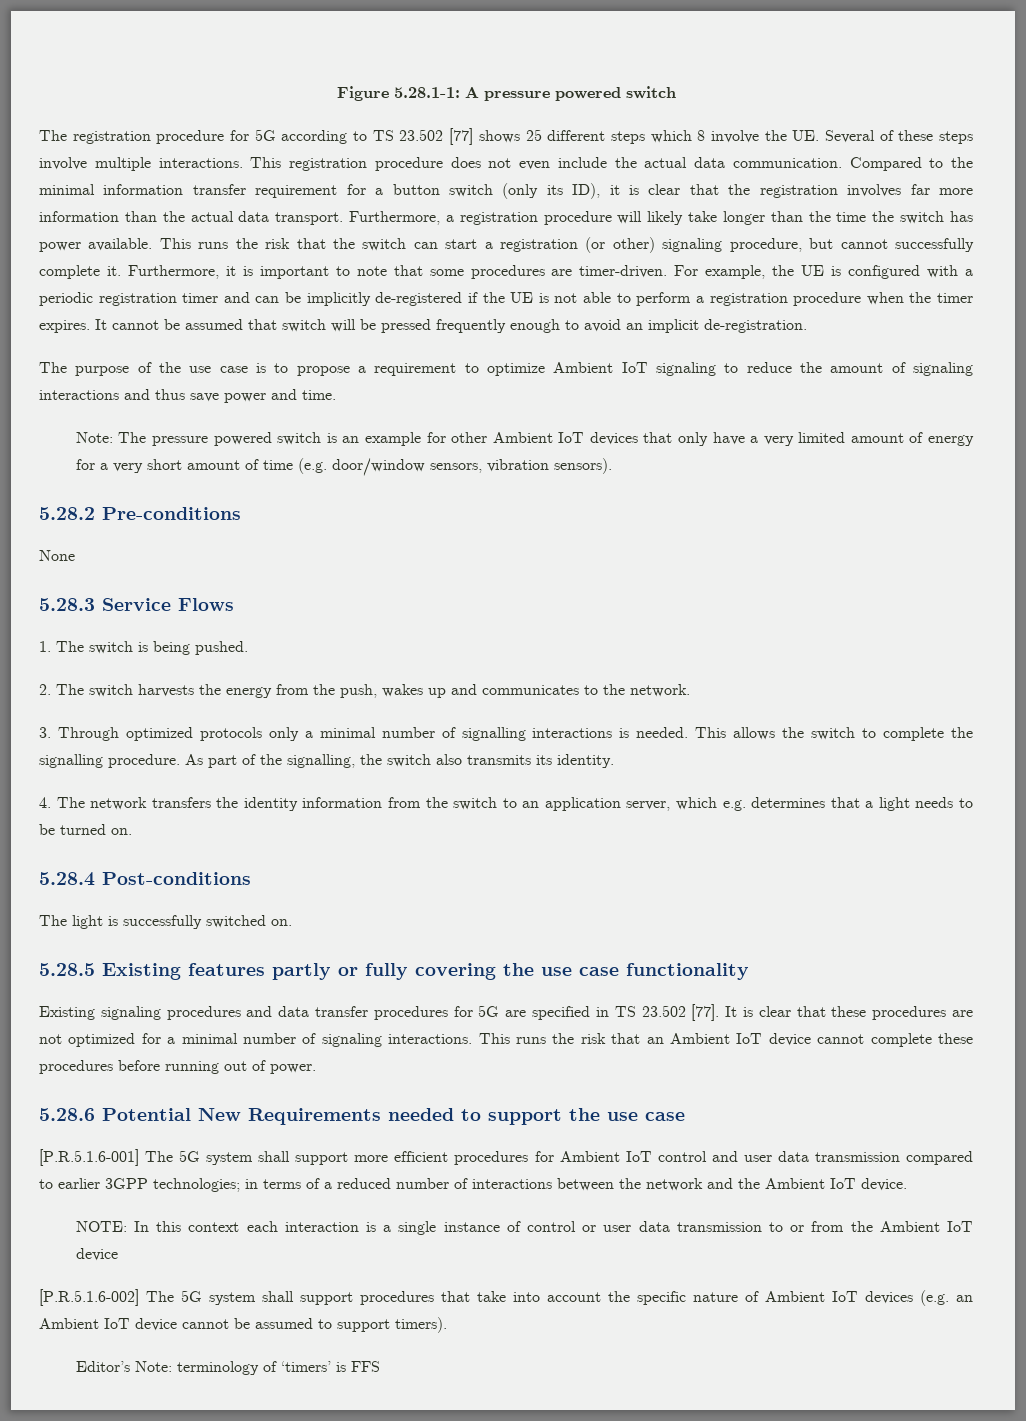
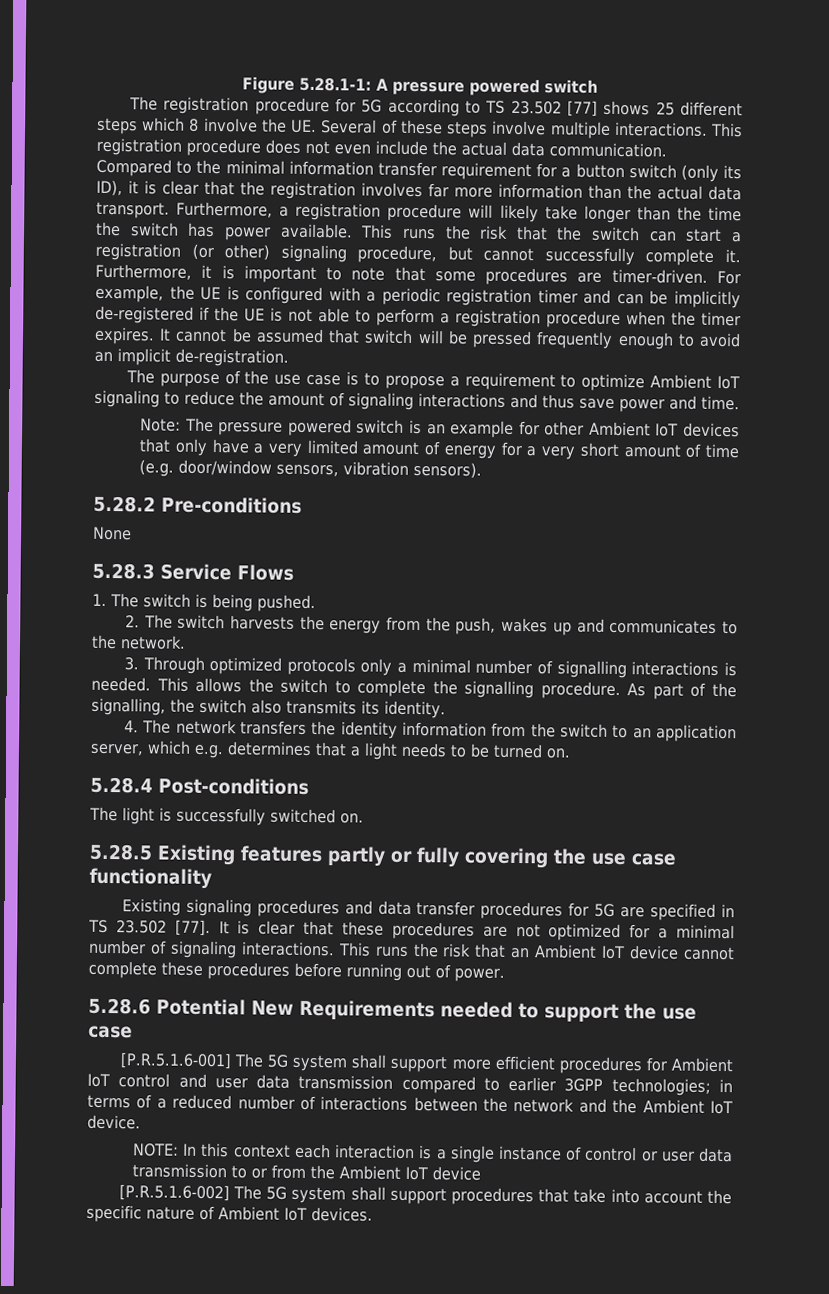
[865,1290,973,1306] [39,1317,447,1333] [75,1361,380,1375] devices (e.g. an Ambient IoT device cannot be assumed to support timers). // Editor’s Note: terminology of ‘timers’ is FFS -> [311,1207,373,1222] devices.

